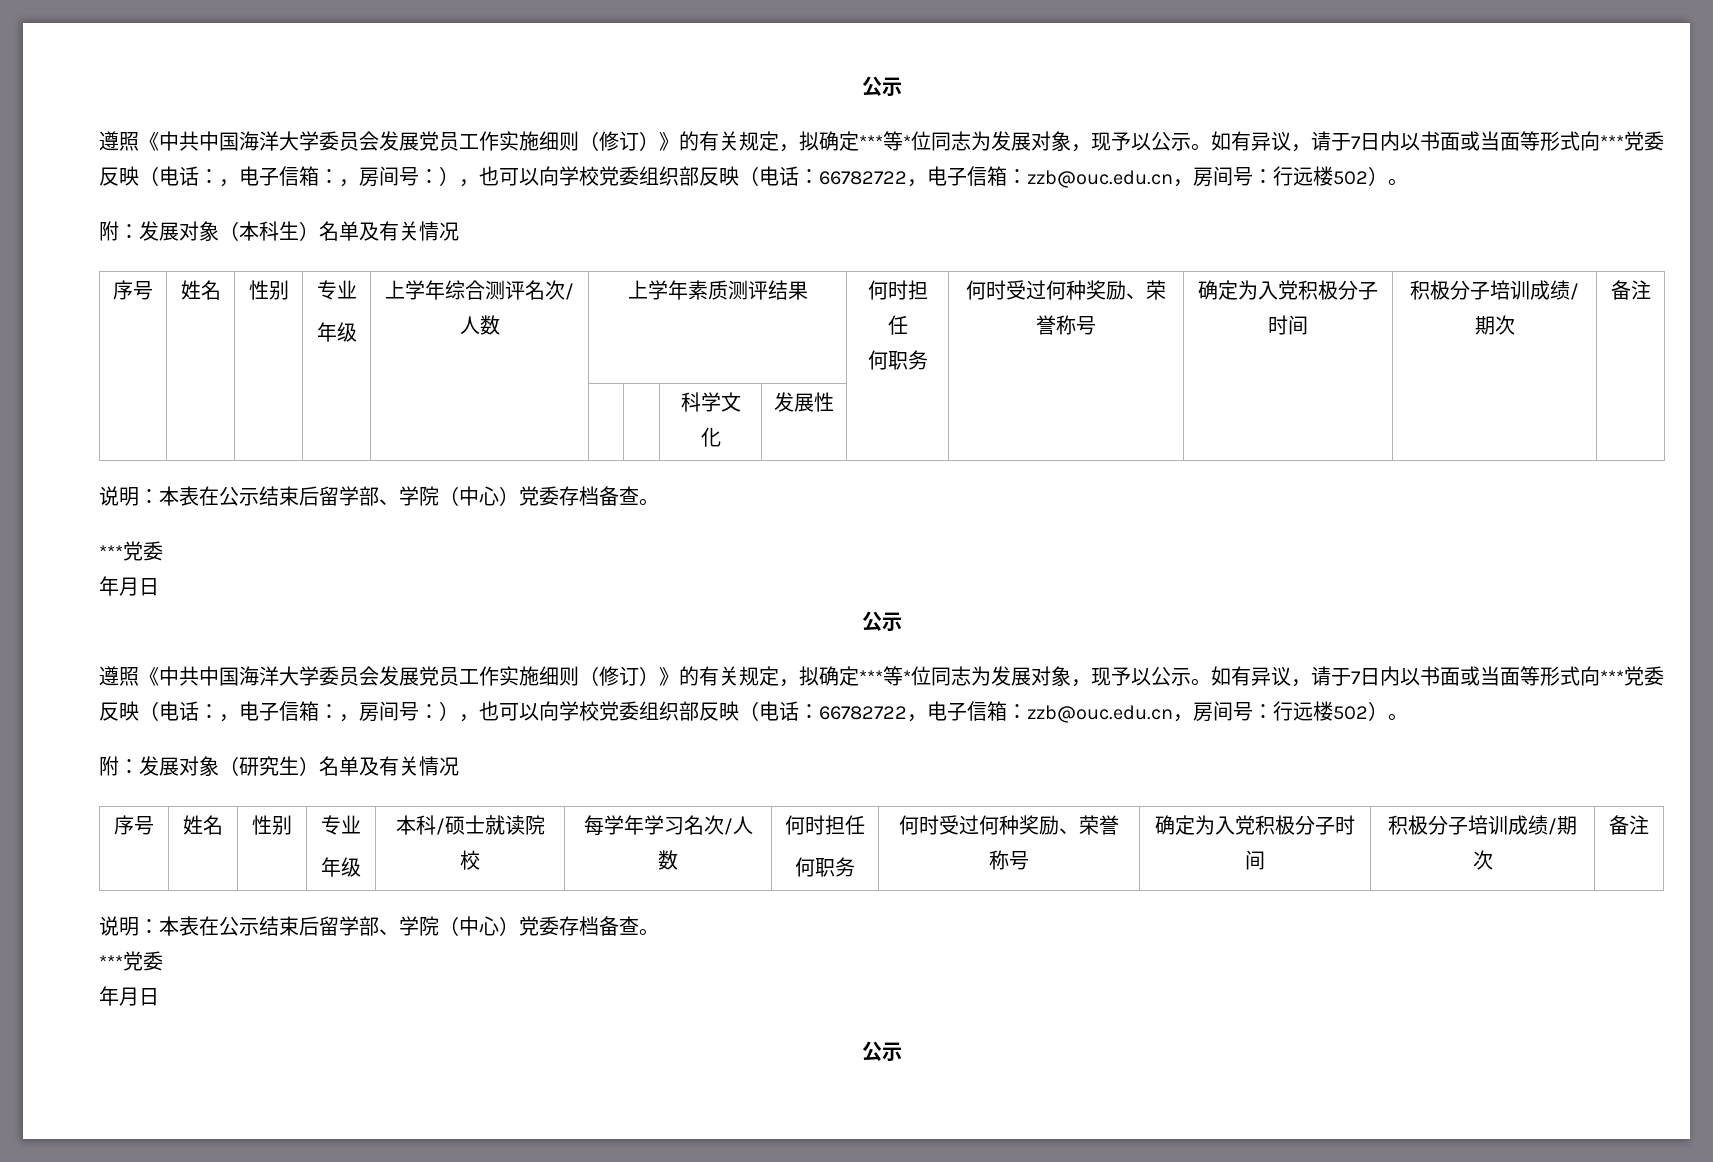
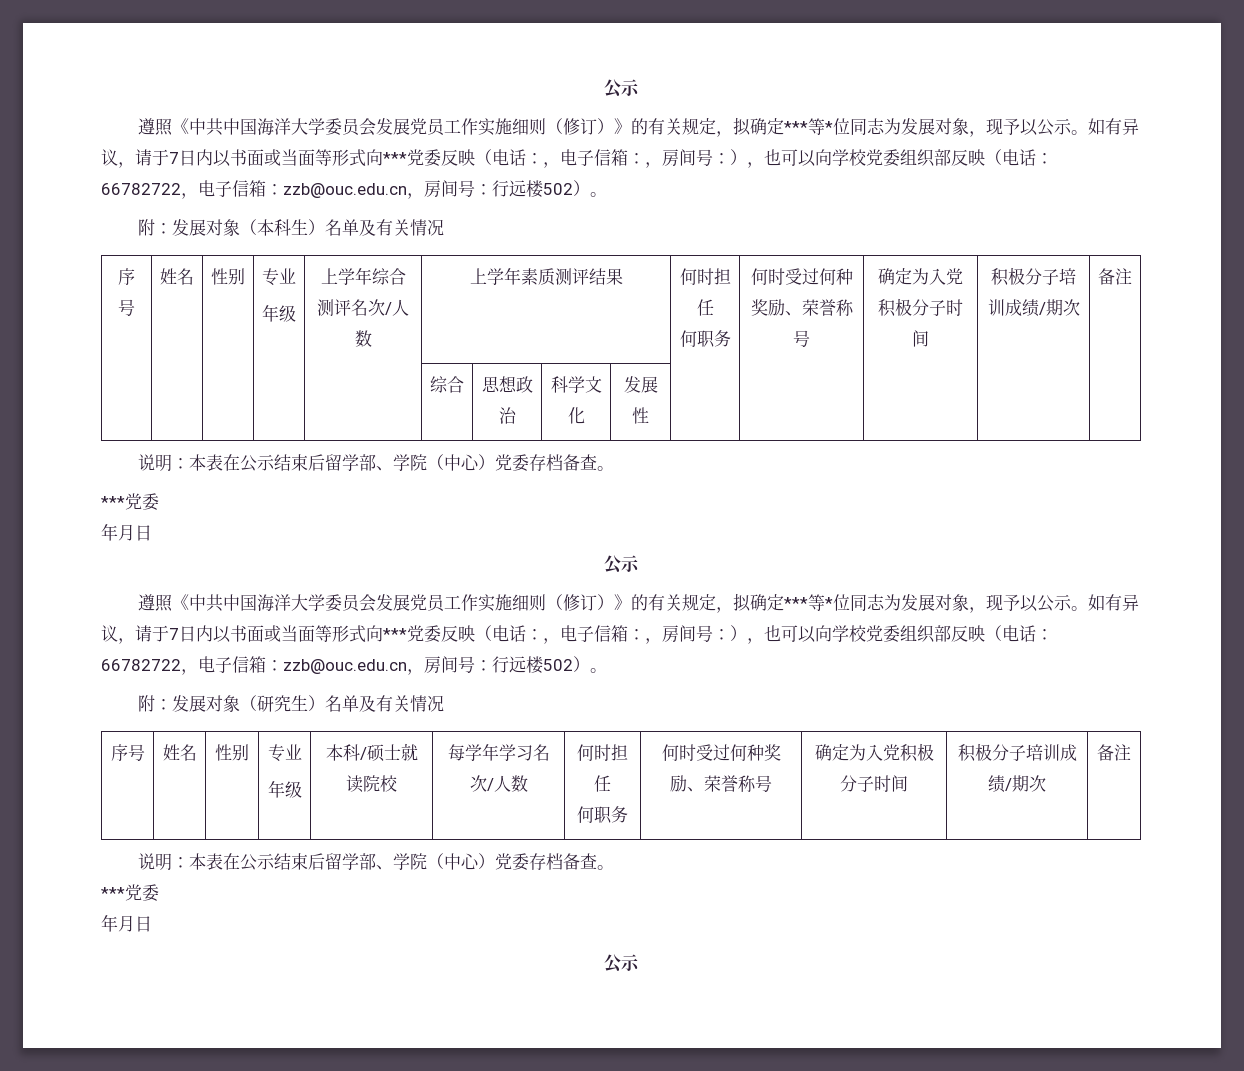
(1651, 290) | -> [430,376,464,393] [481,376,533,393] [498,407,517,424] 综合 | 思想政治

